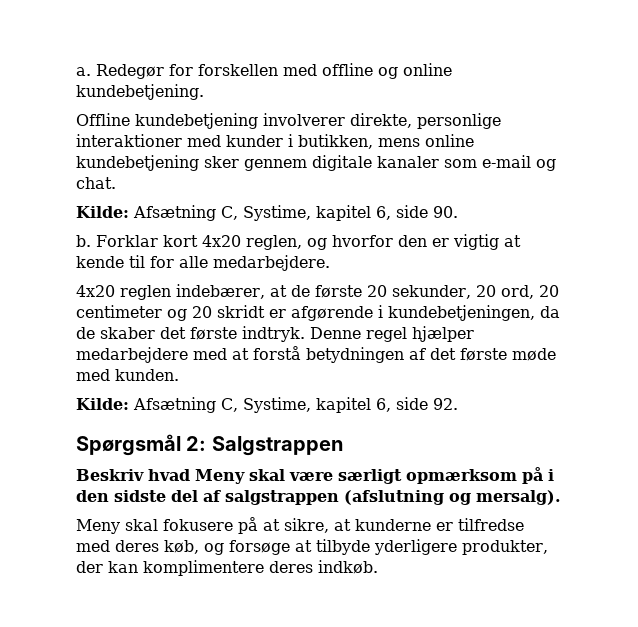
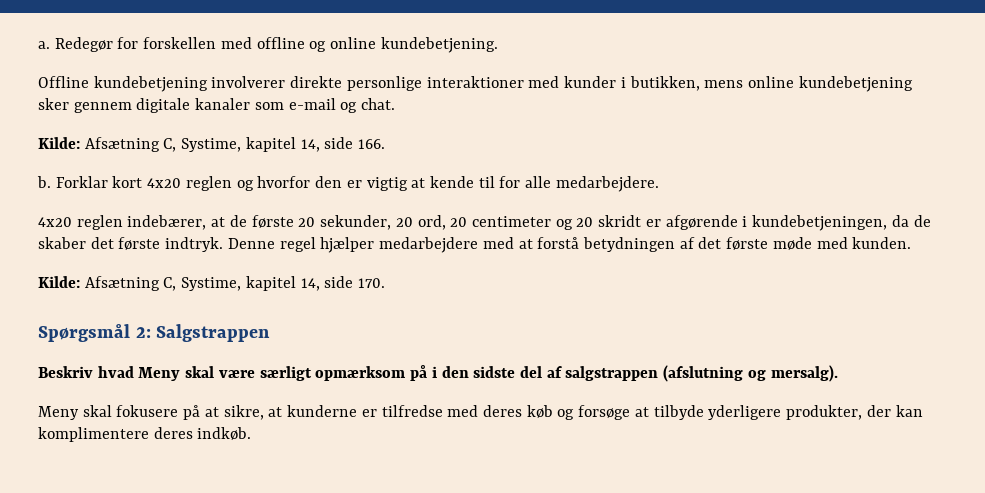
[350,113,412,128] direkte, -> [290,76,343,88] direkte
[376,205,458,220] 6, side 90. -> [300,137,386,152] 14, side 166.
[245,235,302,250] reglen, -> [185,176,232,191] reglen
[376,397,458,412] 6, side 92. -> [300,276,386,291] 14, side 170.
[164,540,199,554] køb, -> [526,405,553,419] køb

